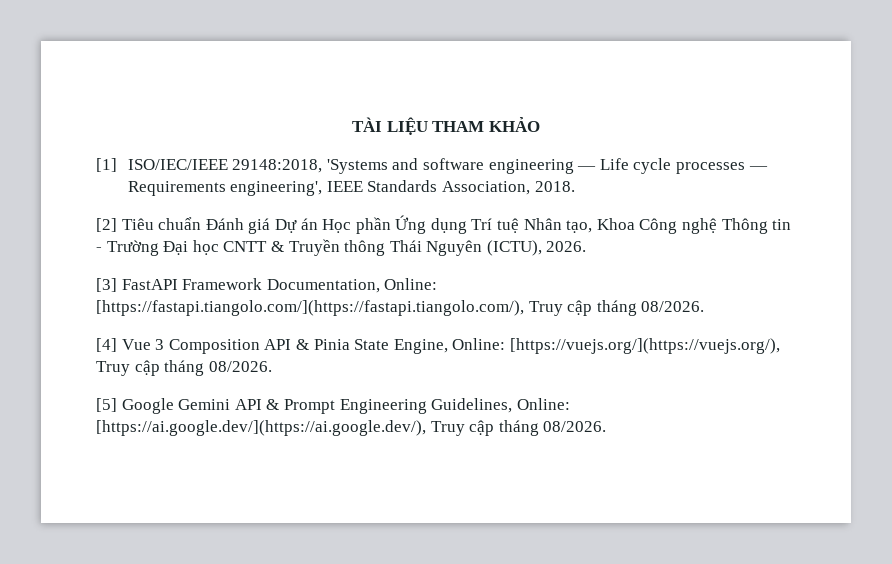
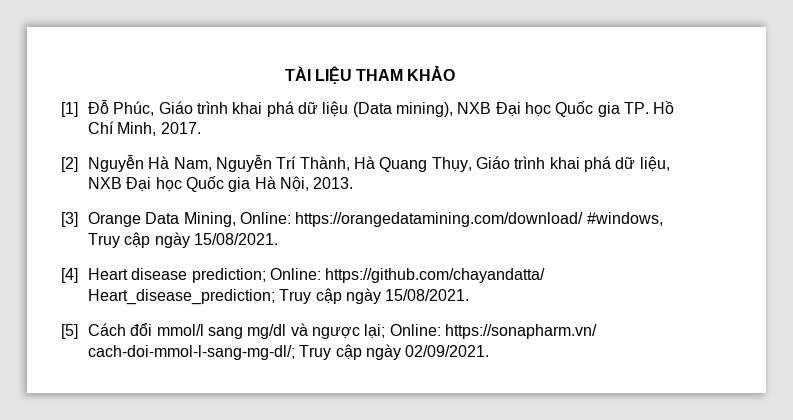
[127,158,768,174] [127,180,575,196] [96,215,792,234] [96,239,587,256] [96,278,438,293] [96,300,705,316] [96,338,780,354] [96,360,272,376] [96,398,570,414] [96,420,607,436] ISO/IEC/IEEE 29148:2018, 'Systems and software engineering — Life cycle processes — Requirements engineering', IEEE Standards Association, 2018. // [2] Tiêu chuẩn Đánh giá Dự án Học phần Ứng dụng Trí tuệ Nhân tạo, Khoa Công nghệ Thông tin - Trường Đại học CNTT & Truyền thông Thái Nguyên (ICTU), 2026. // [3] FastAPI Framework Documentation, Online: [https://fastapi.tiangolo.com/](https://fastapi.tiangolo.com/), Truy cập tháng 08/2026. // [4] Vue 3 Composition API & Pinia State Engine, Online: [https://vuejs.org/](https://vuejs.org/), Truy cập tháng 08/2026. // [5] Google Gemini API & Prompt Engineering Guidelines, Online: [https://ai.google.dev/](https://ai.google.dev/), Truy cập tháng 08/2026. -> [88,100,675,117] [88,121,201,136] [61,155,670,172] [88,176,354,192] [61,212,663,227] [88,232,278,248] [61,268,546,283] [88,288,470,305] [61,323,597,339] [88,344,490,360] Đỗ Phúc, Giáo trình khai phá dữ liệu (Data mining), NXB Đại học Quốc gia TP. Hồ Chí Minh, 2017. // [2] Nguyễn Hà Nam, Nguyễn Trí Thành, Hà Quang Thụy, Giáo trình khai phá dữ liệu, NXB Đại học Quốc gia Hà Nội, 2013. // [3] Orange Data Mining, Online: https://orangedatamining.com/download/ #windows, Truy cập ngày 15/08/2021. // [4] Heart disease prediction; Online: https://github.com/chayandatta/ Heart_disease_prediction; Truy cập ngày 15/08/2021. // [5] Cách đổi mmol/l sang mg/dl và ngược lại; Online: https://sonapharm.vn/ cach-doi-mmol-l-sang-mg-dl/; Truy cập ngày 02/09/2021.

